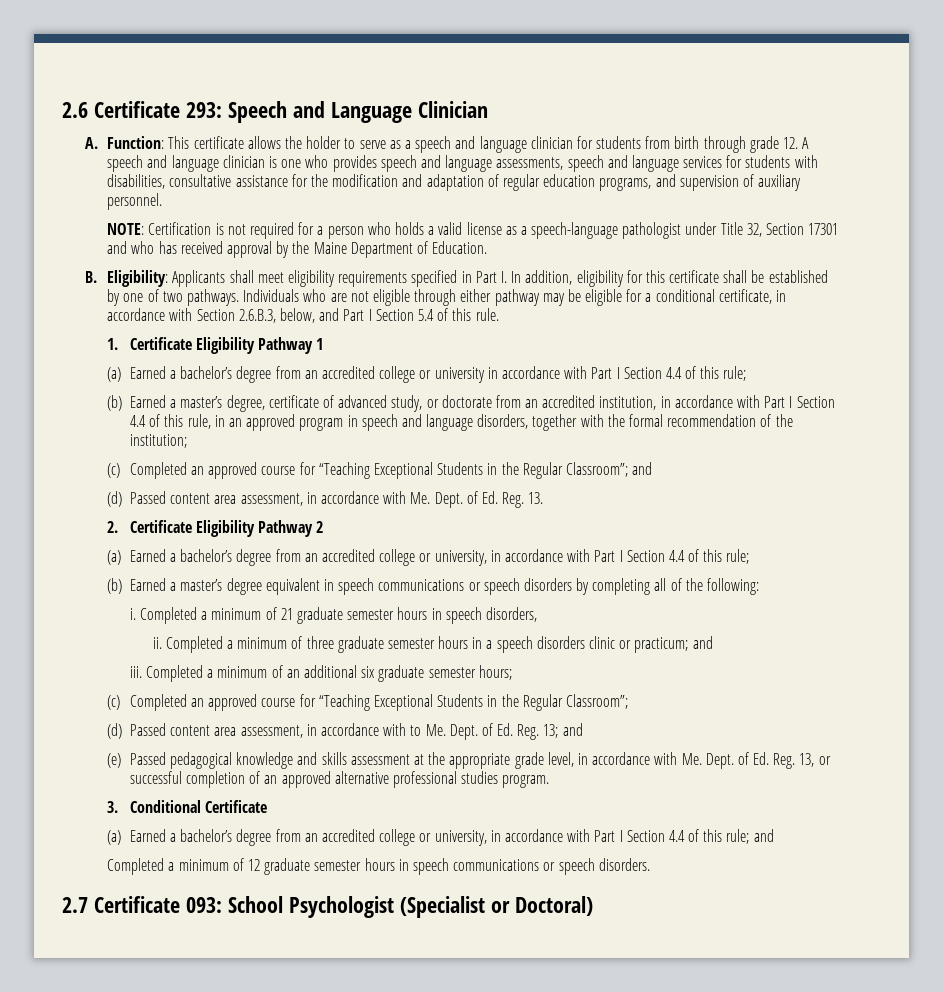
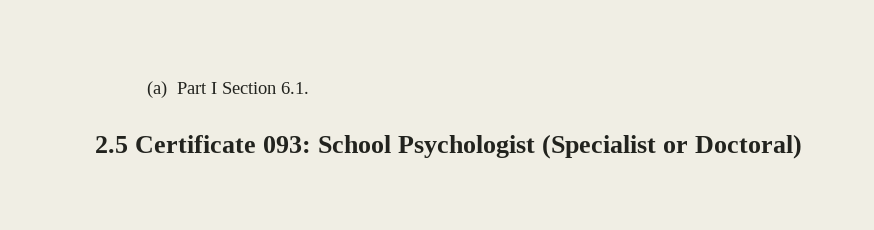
[62,101,488,123] [84,136,810,153] [107,155,818,172] [107,174,802,191] [107,193,163,210] [107,222,839,239] [107,241,488,258] [84,270,828,287] [107,289,786,306] [107,308,499,323] [107,337,324,354] [107,366,747,383] [107,395,835,412] [130,414,793,431] [130,434,188,448] [107,462,653,479] [107,491,544,508] [107,520,324,537] [107,549,750,566] [107,578,760,595] [129,607,537,624] [152,636,713,653] [129,665,512,682] [107,694,628,711] [107,723,583,740] [107,752,831,769] [129,771,550,788] [107,800,268,813] [107,829,774,846] [107,858,650,875] [62,897,88,913] 2.6 Certificate 293: Speech and Language Clinician // A. Function: This certificate allows the holder to serve as a speech and language clinician for students from birth through grade 12. A speech and language clinician is one who provides speech and language assessments, speech and language services for students with disabilities, consultative assistance for the modification and adaptation of regular education programs, and supervision of auxiliary personnel. // NOTE: Certification is not required for a person who holds a valid license as a speech-language pathologist under Title 32, Section 17301 and who has received approval by the Maine Department of Education. // B. Eligibility: Applicants shall meet eligibility requirements specified in Part I. In addition, eligibility for this certificate shall be established by one of two pathways. Individuals who are not eligible through either pathway may be eligible for a conditional certificate, in accordance with Section 2.6.B.3, below, and Part I Section 5.4 of this rule. // 1. Certificate Eligibility Pathway 1 // (a) Earned a bachelor’s degree from an accredited college or university in accordance with Part I Section 4.4 of this rule; // (b) Earned a master’s degree, certificate of advanced study, or doctorate from an accredited institution, in accordance with Part I Section 4.4 of this rule, in an approved program in speech and language disorders, together with the formal recommendation of the institution; // (c) Completed an approved course for “Teaching Exceptional Students in the Regular Classroom”; and // (d) Passed content area assessment, in accordance with Me. Dept. of Ed. Reg. 13. // 2. Certificate Eligibility Pathway 2 // (a) Earned a bachelor’s degree from an accredited college or university, in accordance with Part I Section 4.4 of this rule; // (b) Earned a master’s degree equivalent in speech communications or speech disorders by completing all of the following: // i. Completed a minimum of 21 graduate semester hours in speech disorders, // ii. Completed a minimum of three graduate semester hours in a speech disorders clinic or practicum; and // iii. Completed a minimum of an additional six graduate semester hours; // (c) Completed an approved course for “Teaching Exceptional Students in the Regular Classroom”; // (d) Passed content area assessment, in accordance with to Me. Dept. of Ed. Reg. 13; and // (e) Passed pedagogical knowledge and skills assessment at the appropriate grade level, in accordance with Me. Dept. of Ed. Reg. 13, or successful completion of an approved alternative professional studies program. // 3. Conditional Certificate // (a) Earned a bachelor’s degree from an accredited college or university, in accordance with Part I Section 4.4 of this rule; and // Completed a minimum of 12 graduate semester hours in speech communications or speech disorders. // 2.7 -> [147,81,309,98] [95,136,128,153] (a) Part I Section 6.1. // 2.5

